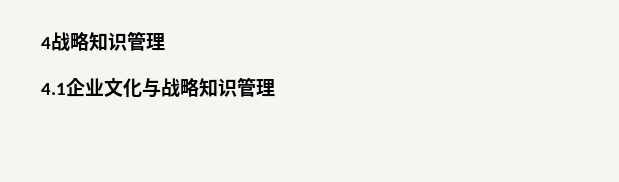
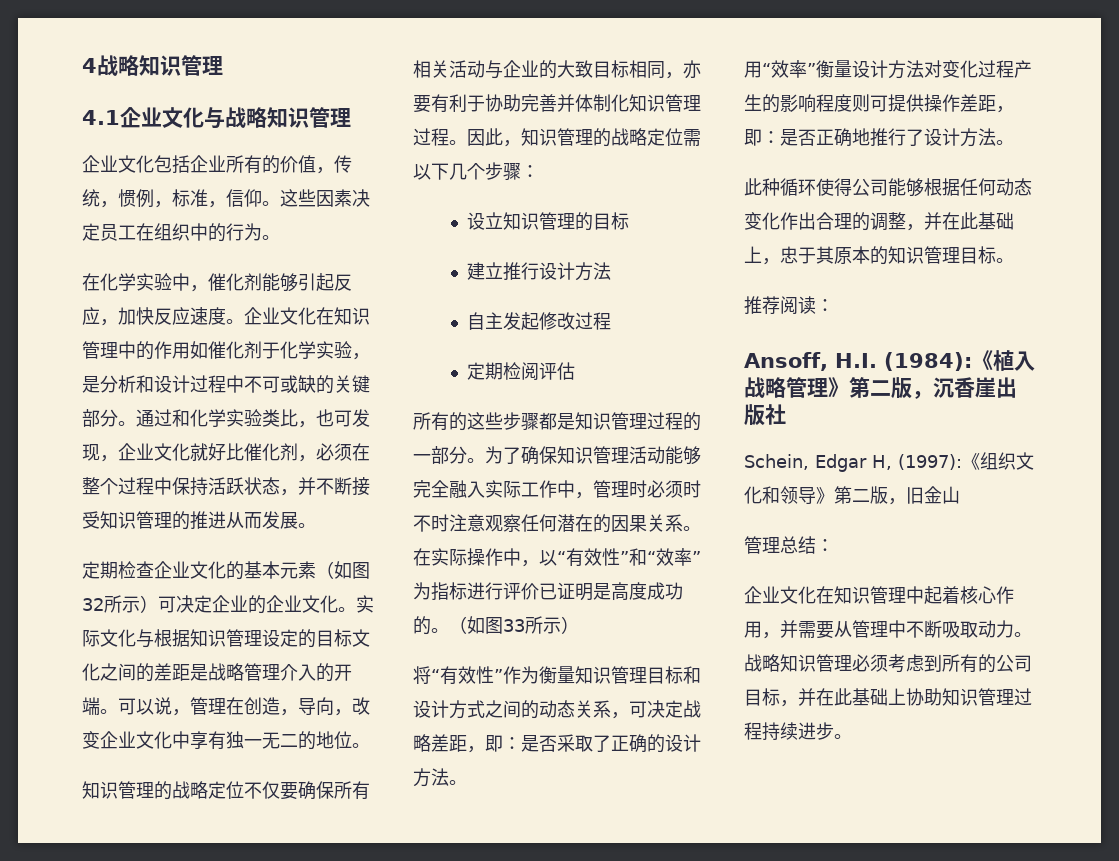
(275, 88) none -> [82,155,352,174] [82,189,370,208] [82,223,280,242] [82,273,352,292] [82,307,370,326] [82,341,370,360] [82,375,370,394] [82,409,370,428] [82,443,370,462] [82,477,370,496] [82,511,316,530] [82,561,370,580] [82,595,374,614] [82,629,370,648] [82,663,352,682] [82,697,370,716] [82,731,370,750] [82,781,370,800] [413,60,701,79] [413,94,701,113] [413,128,701,147] [413,162,539,181] [466,212,629,231] [466,262,611,281] [466,312,611,330] [466,362,575,380] [413,412,701,431] [413,446,701,465] [413,480,701,499] [413,514,701,533] [413,548,701,567] [413,582,683,601] [413,616,579,635] [413,666,701,685] [413,700,701,719] [413,734,701,753] [413,768,467,787] [744,60,1032,79] [744,94,1014,113] [744,128,1014,147] [744,178,1032,197] [744,212,1014,231] [744,246,1014,265] [744,296,834,315] [744,350,1035,371] [744,377,1017,399] [744,404,786,426] [744,452,1034,472] [744,486,960,505] [744,536,834,554] [744,586,1014,604] [744,620,1032,639] [744,654,1032,673] [744,688,1032,707] [744,722,852,741] // 企业文化包括企业所有的价值，传统，惯例，标准，信仰。这些因素决定员工在组织中的行为。 // 在化学实验中，催化剂能够引起反应，加快反应速度。企业文化在知识管理中的作用如催化剂于化学实验，是分析和设计过程中不可或缺的关键部分。通过和化学实验类比，也可发现，企业文化就好比催化剂，必须在整个过程中保持活跃状态，并不断接受知识管理的推进从而发展。 // 定期检查企业文化的基本元素（如图32所示）可决定企业的企业文化。实际文化与根据知识管理设定的目标文化之间的差距是战略管理介入的开端。可以说，管理在创造，导向，改变企业文化中享有独一无二的地位。 // 知识管理的战略定位不仅要确保所有相关活动与企业的大致目标相同，亦要有利于协助完善并体制化知识管理过程。因此，知识管理的战略定位需以下几个步骤： // 设立知识管理的目标 // 建立推行设计方法 // 自主发起修改过程 // 定期检阅评估 // 所有的这些步骤都是知识管理过程的一部分。为了确保知识管理活动能够完全融入实际工作中，管理时必须时不时注意观察任何潜在的因果关系。在实际操作中，以“有效性”和“效率”为指标进行评价已证明是高度成功的。（如图33所示） // 将“有效性”作为衡量知识管理目标和设计方式之间的动态关系，可决定战略差距，即：是否采取了正确的设计方法。 // 用“效率”衡量设计方法对变化过程产生的影响程度则可提供操作差距，即：是否正确地推行了设计方法。 // 此种循环使得公司能够根据任何动态变化作出合理的调整，并在此基础上，忠于其原本的知识管理目标。 // 推荐阅读： // Ansoff, H.I. (1984):《植入战略管理》第二版，沉香崖出版社 // Schein, Edgar H, (1997):《组织文化和领导》第二版，旧金山 // 管理总结： // 企业文化在知识管理中起着核心作用，并需要从管理中不断吸取动力。战略知识管理必须考虑到所有的公司目标，并在此基础上协助知识管理过程持续进步。

